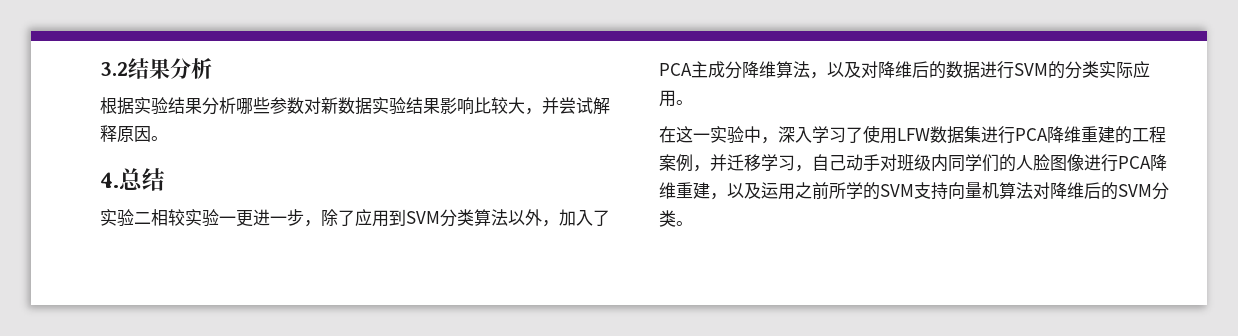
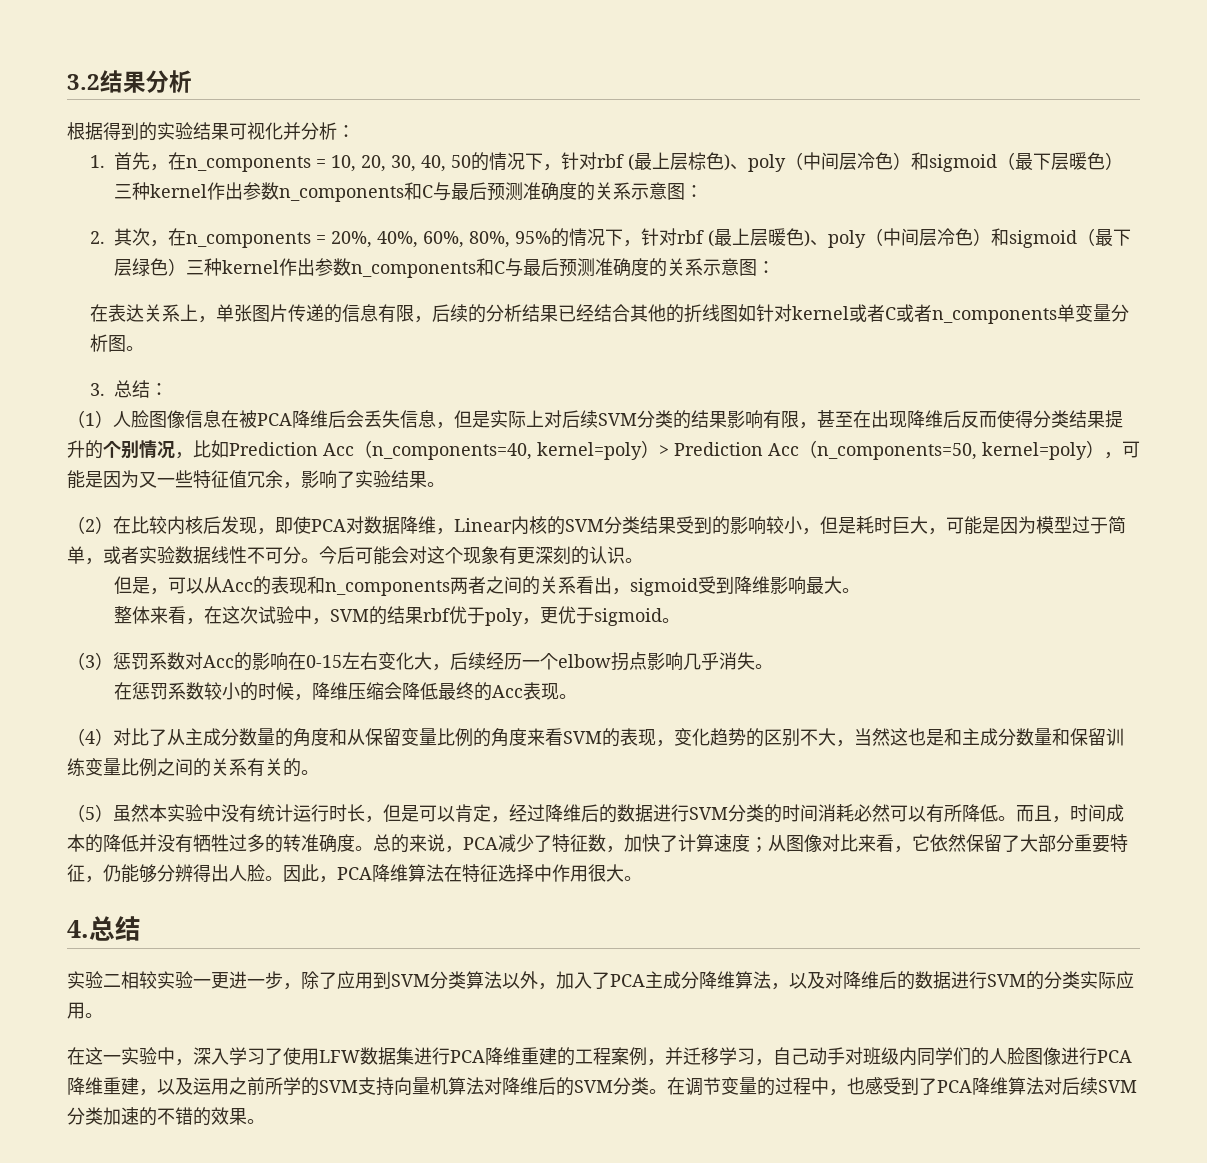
[134,97,610,115] [100,125,151,142] 实验结果分析哪些参数对新数据实验结果影响比较大，并尝试解释原因 -> [103,122,355,141] [90,152,1124,172] [114,182,704,202] [90,228,1132,248] [114,258,776,278] [90,304,1130,324] [90,334,145,352] [90,380,169,398] [67,410,1123,429] [67,440,1140,460] [67,470,445,489] [67,516,1126,535] [67,546,643,565] [113,576,860,596] [113,606,680,626] [67,652,773,671] [113,682,577,701] [67,728,1124,747] [67,758,319,777] [67,804,1124,823] [67,834,1128,853] [67,864,624,883] 得到的实验结果可视化并分析： // 1.首先，在n_components = 10, 20, 30, 40, 50的情况下，针对rbf (最上层棕色)、poly（中间层冷色）和sigmoid（最下层暖色）三种kernel作出参数n_components和C与最后预测准确度的关系示意图： // 2.其次，在n_components = 20%, 40%, 60%, 80%, 95%的情况下，针对rbf (最上层暖色)、poly（中间层冷色）和sigmoid（最下层绿色）三种kernel作出参数n_components和C与最后预测准确度的关系示意图： // 在表达关系上，单张图片传递的信息有限，后续的分析结果已经结合其他的折线图如针对kernel或者C或者n_components单变量分析图。 // 3.总结： // （1）人脸图像信息在被PCA降维后会丢失信息，但是实际上对后续SVM分类的结果影响有限，甚至在出现降维后反而使得分类结果提升的个别情况，比如Prediction Acc（n_components=40, kernel=poly）> Prediction Acc（n_components=50, kernel=poly），可能是因为又一些特征值冗余，影响了实验结果。 // （2）在比较内核后发现，即使PCA对数据降维，Linear内核的SVM分类结果受到的影响较小，但是耗时巨大，可能是因为模型过于简单，或者实验数据线性不可分。今后可能会对这个现象有更深刻的认识。 // 但是，可以从Acc的表现和n_components两者之间的关系看出，sigmoid受到降维影响最大。 // 整体来看，在这次试验中，SVM的结果rbf优于poly，更优于sigmoid。 // （3）惩罚系数对Acc的影响在0-15左右变化大，后续经历一个elbow拐点影响几乎消失。 // 在惩罚系数较小的时候，降维压缩会降低最终的Acc表现。 // （4）对比了从主成分数量的角度和从保留变量比例的角度来看SVM的表现，变化趋势的区别不大，当然这也是和主成分数量和保留训练变量比例之间的关系有关的。 // （5）虽然本实验中没有统计运行时长，但是可以肯定，经过降维后的数据进行SVM分类的时间消耗必然可以有所降低。而且，时间成本的降低并没有牺牲过多的转准确度。总的来说，PCA减少了特征数，加快了计算速度；从图像对比来看，它依然保留了大部分重要特征，仍能够分辨得出人脸。因此，PCA降维算法在特征选择中作用很大
(693, 223) none -> [667,1077,1137,1096] [67,1107,265,1126] 在调节变量的过程中，也感受到了PCA降维算法对后续SVM分类加速的不错的效果。

